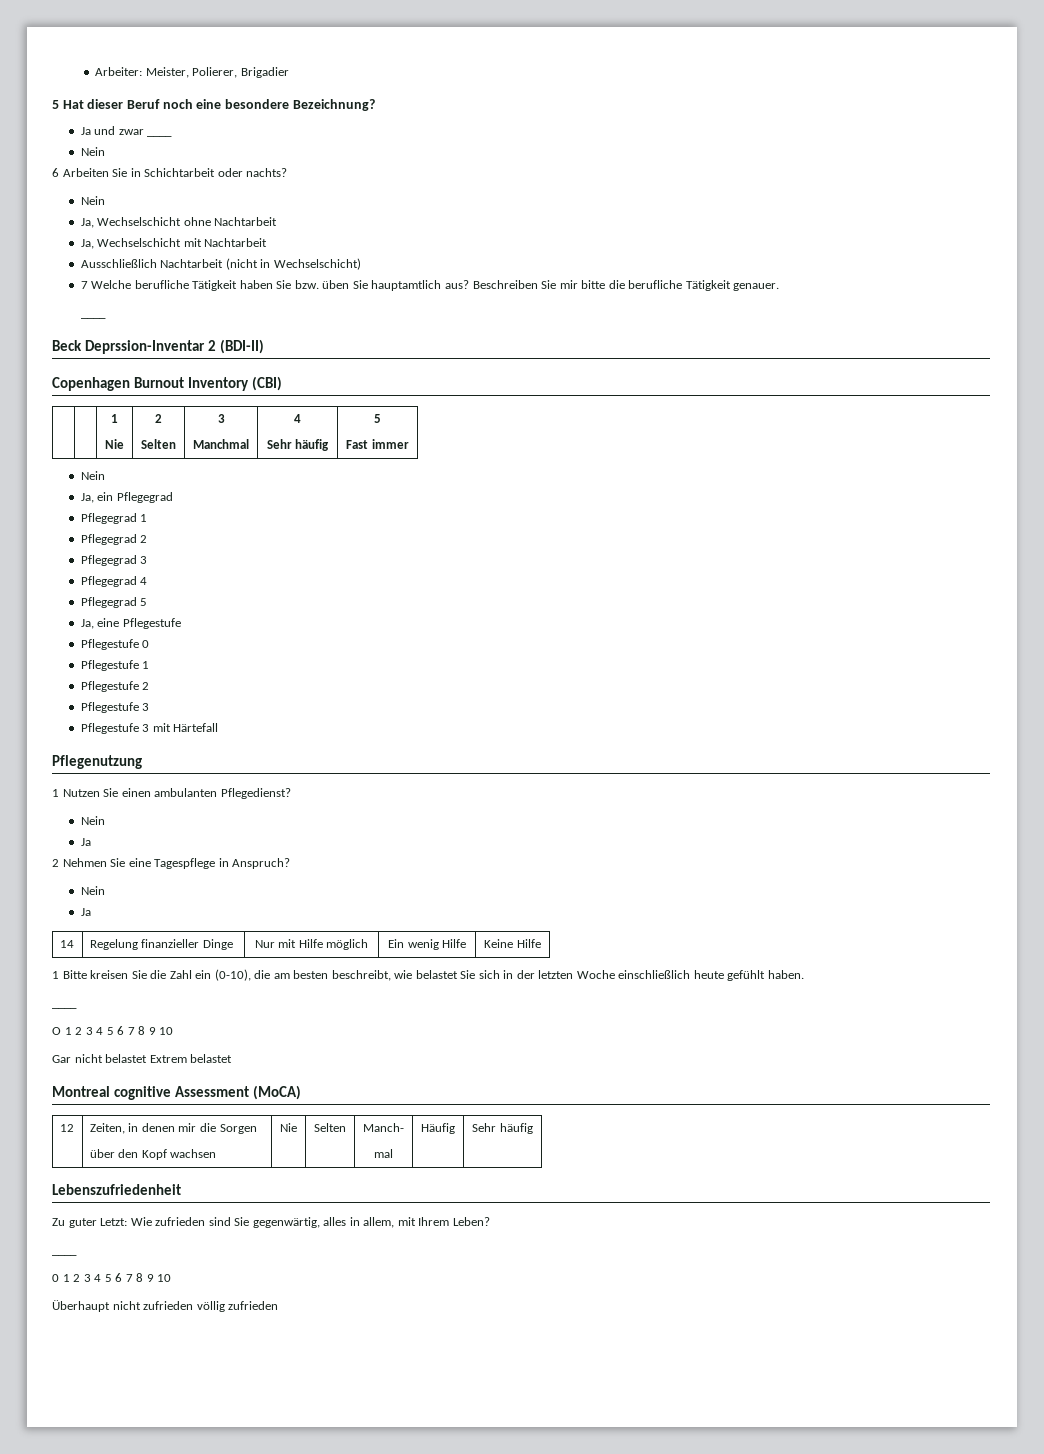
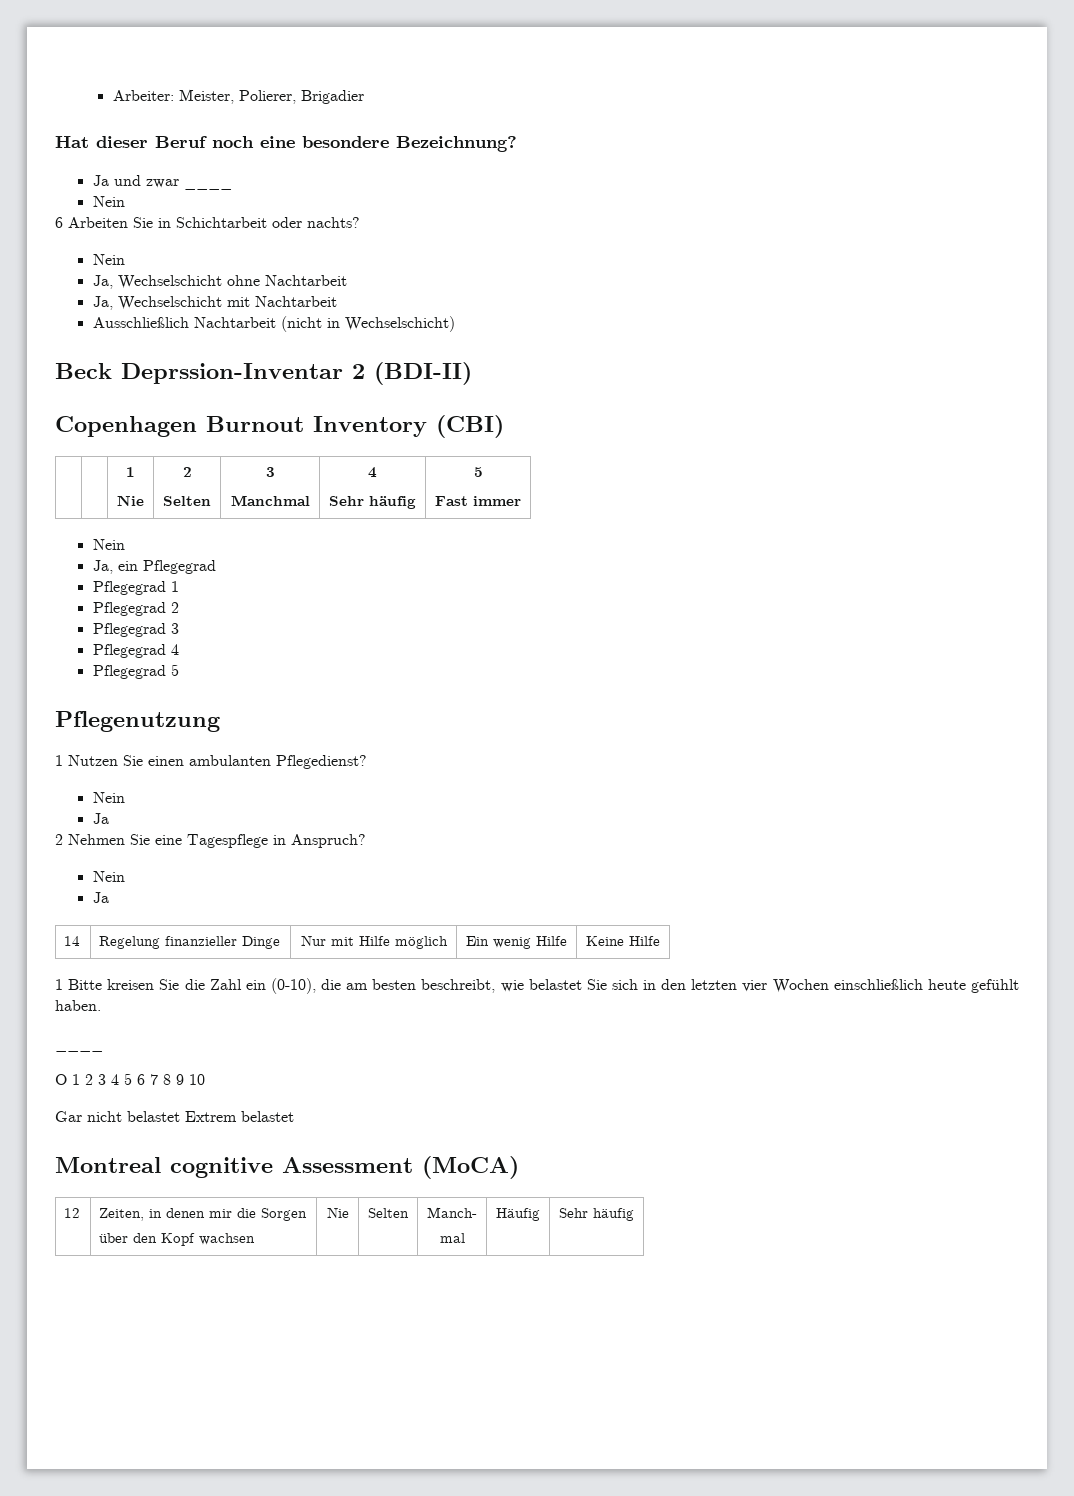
[52,100,59,109] 5 -> (364, 97) none
[80,280,780,291] [81,317,107,319] // 7 Welche berufliche Tätigkeit haben Sie bzw. üben Sie hauptamtlich aus? Beschreiben Sie mir bitte die berufliche Tätigkeit genauer. // ____ -> (455, 324) none
[80,618,181,629] [80,639,150,650] [80,660,150,671] [80,681,150,692] [80,702,150,713] [80,723,219,734] // Ja, eine Pflegestufe // Pflegestufe 0 // Pflegestufe 1 // Pflegestufe 2 // Pflegestufe 3 // Pflegestufe 3 mit Härtefall -> (179, 670) none
[516,970,615,979] der letzten Woche -> [661,979,829,993] den letzten vier Wochen
[52,1184,181,1195] [52,1217,490,1228] [52,1254,77,1256] [52,1273,172,1282] [52,1300,279,1312] // Lebenszufriedenheit // Zu guter Letzt: Wie zufrieden sind Sie gegenwärtig, alles in allem, mit Ihrem Leben? // ____ // 0 1 2 3 4 5 6 7 8 9 10 // Überhaupt nicht zufrieden völlig zufrieden -> (634, 1214) none

